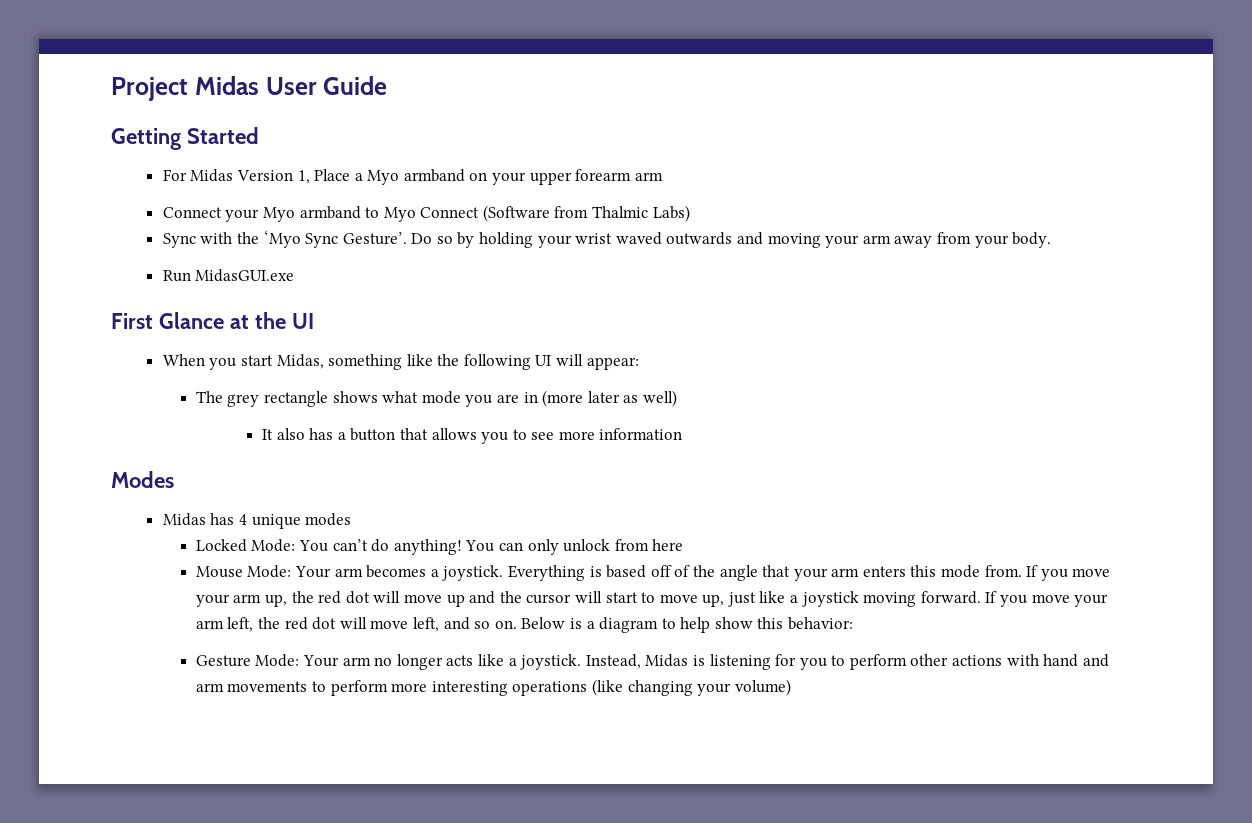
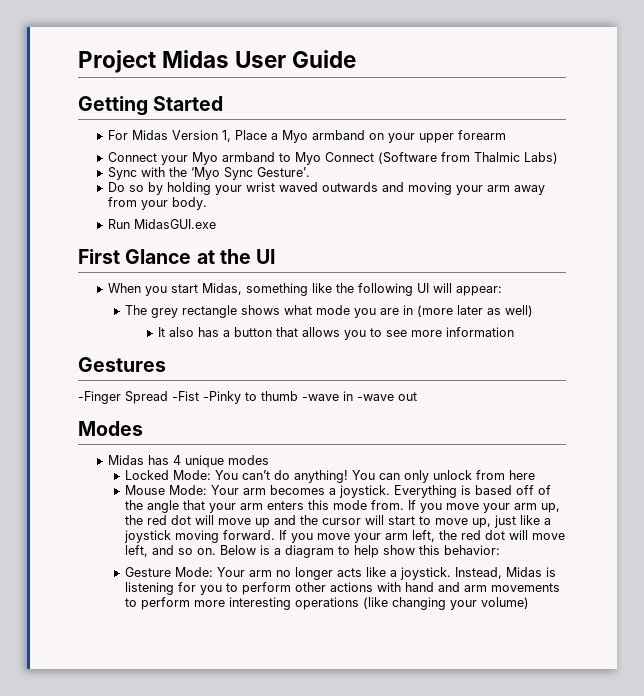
[634,172,663,181] arm -> (507, 135) none
(407, 238) none -> (311, 172) //
(683, 434) none -> [78,357,166,372] [78,391,417,404] // Gestures // -Finger Spread -Fist -Pinky to thumb -wave in -wave out

